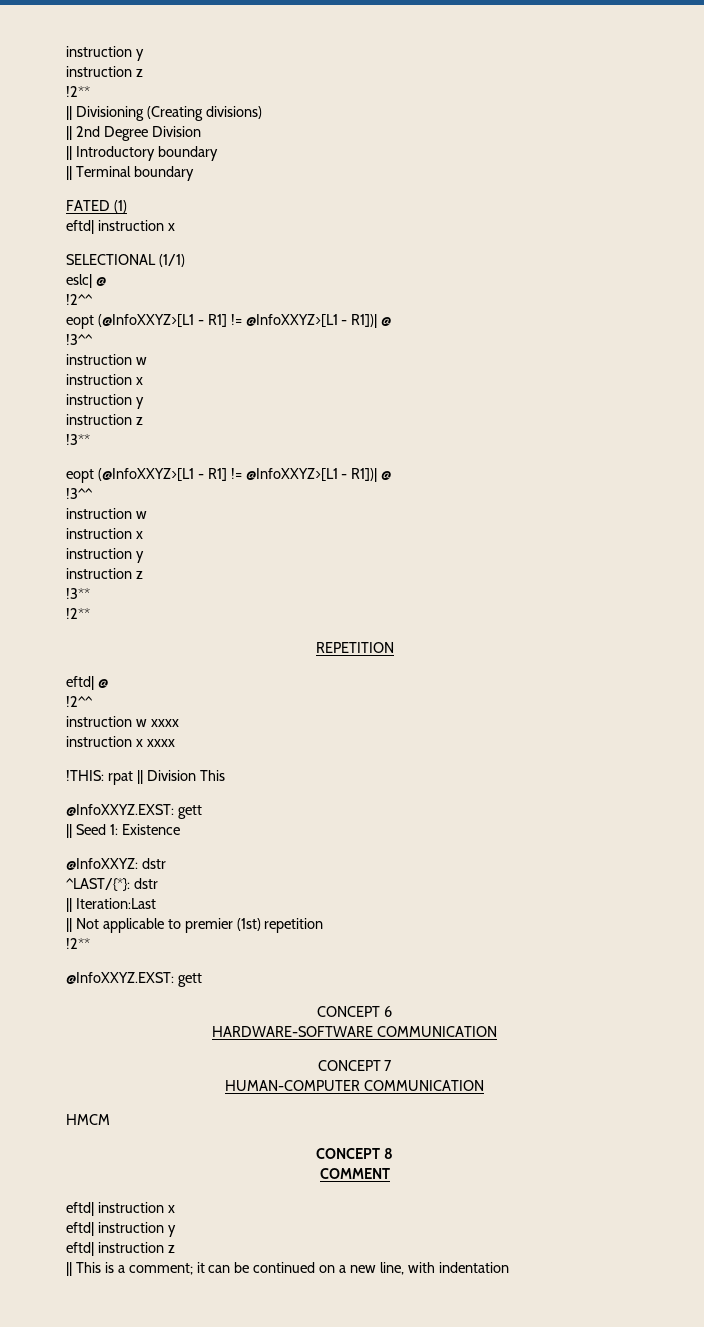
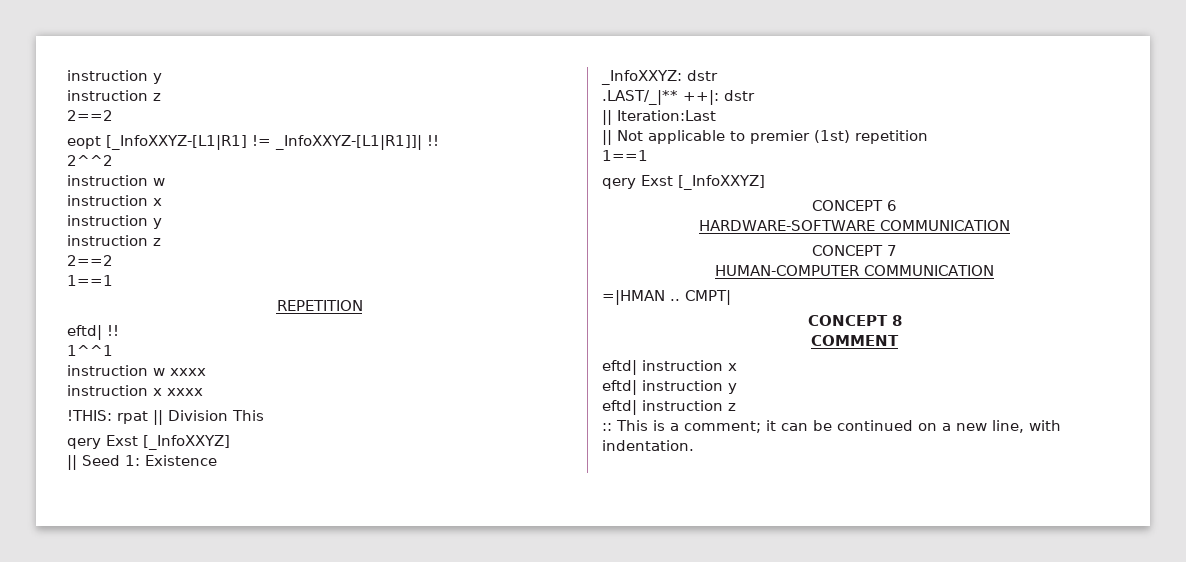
[66,46,144,61] [66,66,143,77] [66,86,90,97] [66,106,262,121] [66,126,201,141] [66,146,218,161] [66,166,194,181] [66,200,127,213] [66,220,175,234] [66,254,185,267] [66,274,106,288] [66,294,92,305] [66,314,392,329] [66,334,92,345] [66,354,147,365] [66,374,143,385] [66,394,144,409] [66,414,143,425] [66,434,90,445] [66,468,392,483] [66,488,92,499] [66,508,147,519] [66,528,143,539] [66,548,144,563] [66,568,143,579] [66,588,90,599] [66,608,90,619] instruction y // instruction z // !2** // || Divisioning (Creating divisions) // || 2nd Degree Division // || Introductory boundary // || Terminal boundary // FATED (1) // eftd| instruction x // SELECTIONAL (1/1) // eslc| @ // !2^^ // eopt (@InfoXXYZ>[L1 - R1] != @InfoXXYZ>[L1 - R1])| @ // !3^^ // instruction w // instruction x // instruction y // instruction z // !3** // eopt (@InfoXXYZ>[L1 - R1] != @InfoXXYZ>[L1 - R1])| @ // !3^^ // instruction w // instruction x // instruction y // instruction z // !3** // !2** -> [67,70,162,84] [67,90,161,101] [67,110,113,121] [67,135,439,150] [67,155,113,166] [67,175,165,186] [67,195,162,206] [67,215,162,229] [67,235,161,246] [67,255,113,266] [67,275,113,286] instruction y // instruction z // 2==2 // eopt [_InfoXXYZ-[L1|R1] != _InfoXXYZ-[L1|R1]]| !! // 2^^2 // instruction w // instruction x // instruction y // instruction z // 2==2 // 1==1
[97,679,108,688] [66,696,92,707] @ // !2^^ -> [107,325,119,336] [67,345,113,356] !! // 1^^1
[66,804,202,819] @InfoXXYZ.EXST: gett -> [67,435,230,450] qery Exst [_InfoXXYZ]
[66,858,166,870] [66,878,130,891] @InfoXXYZ: dstr // ^LAST/{*}: -> [601,70,718,85] [602,90,719,105] _InfoXXYZ: dstr // .LAST/_|** ++|:
[66,938,90,949] [66,972,202,987] !2** // @InfoXXYZ.EXST: gett -> [602,150,648,161] [602,175,765,190] 1==1 // qery Exst [_InfoXXYZ]
[66,1114,110,1125] HMCM -> [602,290,731,305] =|HMAN .. CMPT|
[66,1262,72,1276] || -> [602,423,612,431] ::
[438,1262,509,1273] indentation -> [602,440,694,451] indentation.

